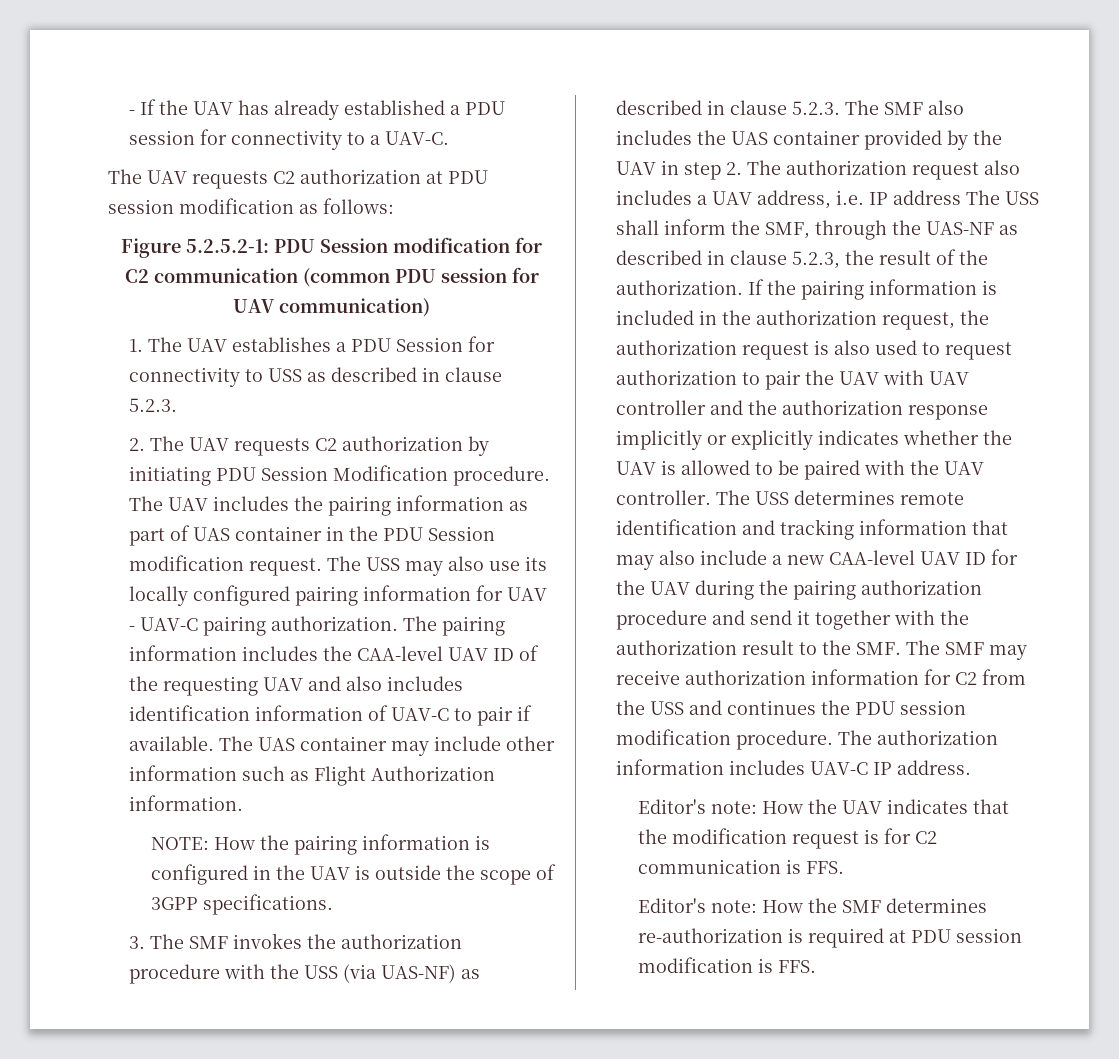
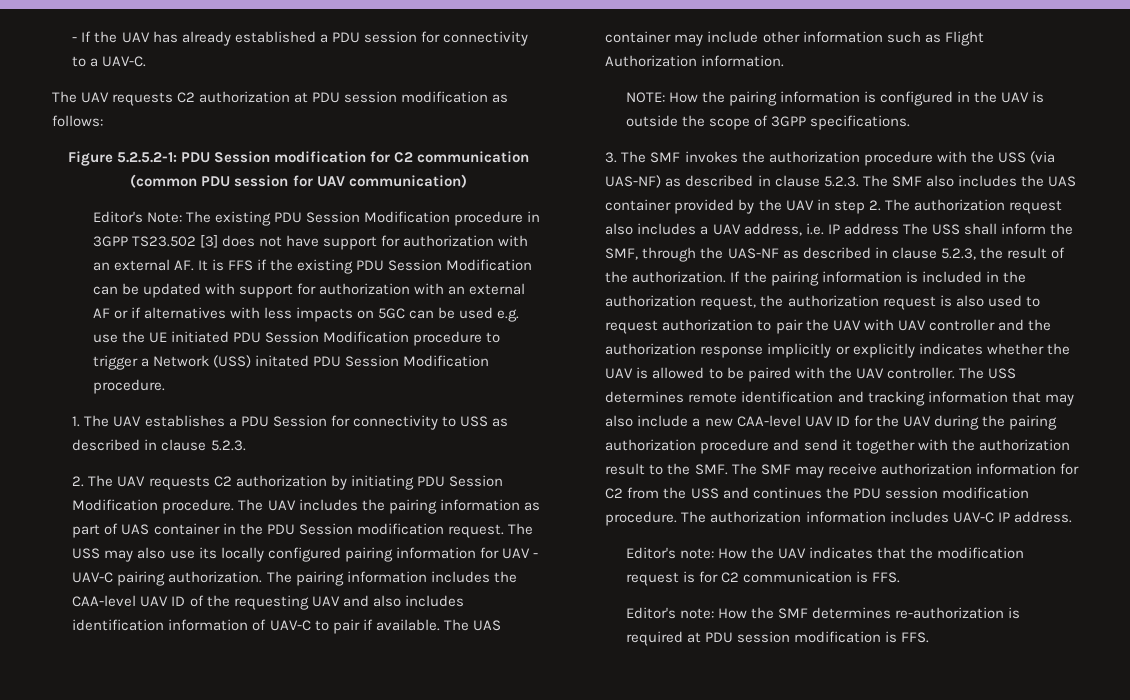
(430, 307) none -> [92,211,541,226] [92,235,529,250] [92,259,533,274] [92,283,526,298] [92,307,520,322] [92,331,501,346] [92,355,490,370] [92,379,165,394] // Editor's Note: The existing PDU Session Modification procedure in 3GPP TS23.502 [3] does not have support for authorization with an external AF. It is FFS if the existing PDU Session Modification can be updated with support for authorization with an external AF or if alternatives with less impacts on 5GC can be used e.g. use the UE initiated PDU Session Modification procedure to trigger a Network (USS) initated PDU Session Modification procedure.

